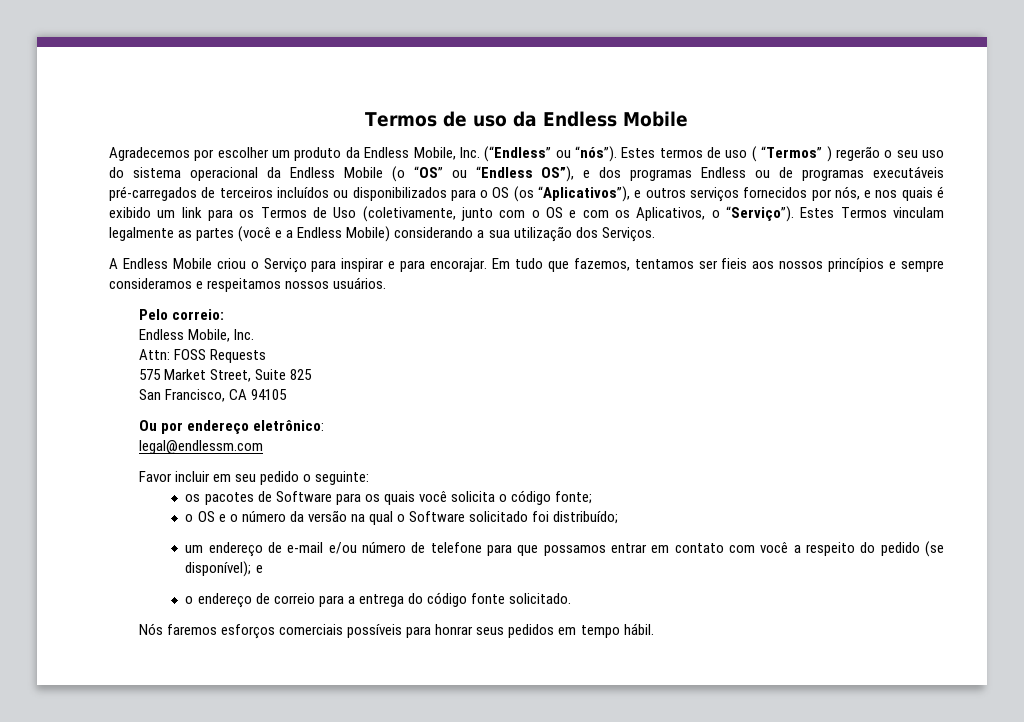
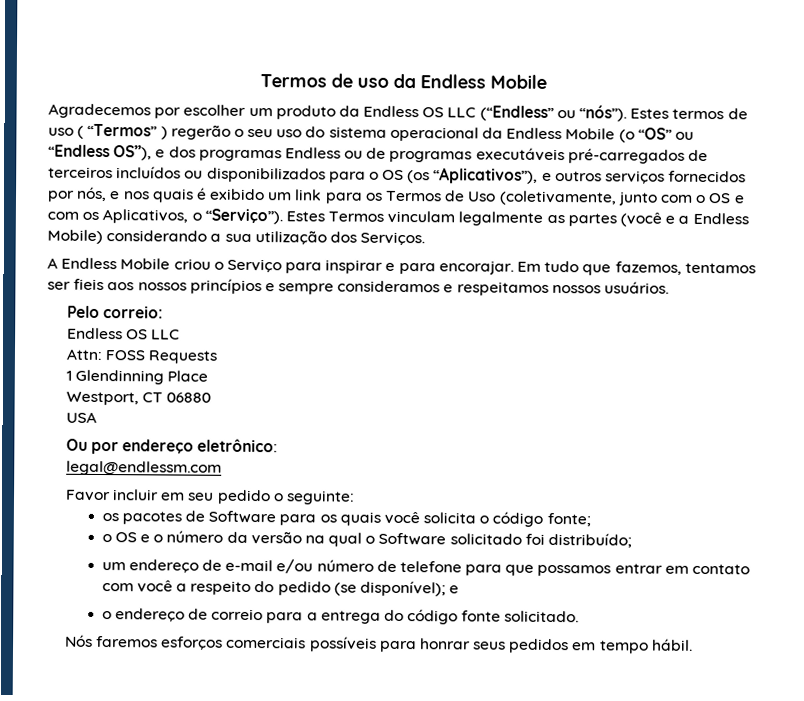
[413,147,480,160] Mobile, Inc. -> [422,107,477,118] OS LLC
[188,329,255,342] Mobile, Inc. -> [125,329,181,340] OS LLC
[138,369,313,382] [138,389,288,402] 575 Market Street, Suite 825 // San Francisco, CA 94105 -> [65,369,209,385] [65,391,212,406] [65,411,97,423] 1 Glendinning Place // Westport, CT 06880 // USA

